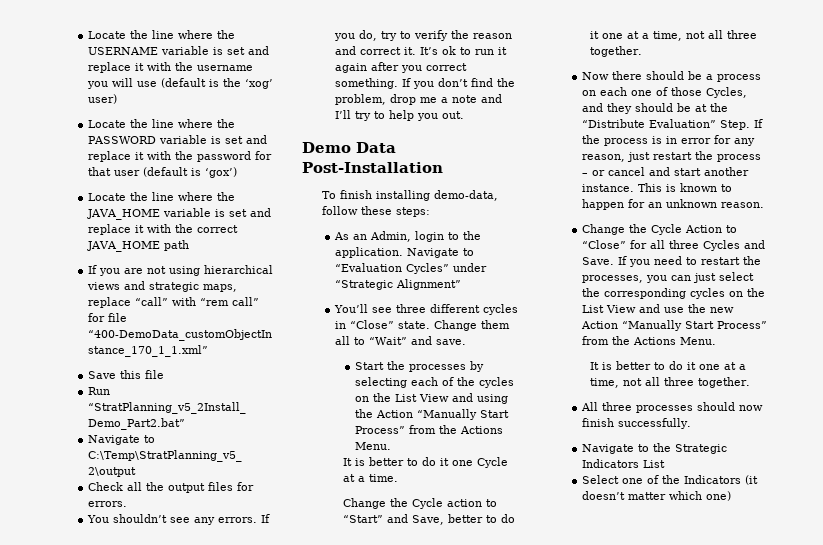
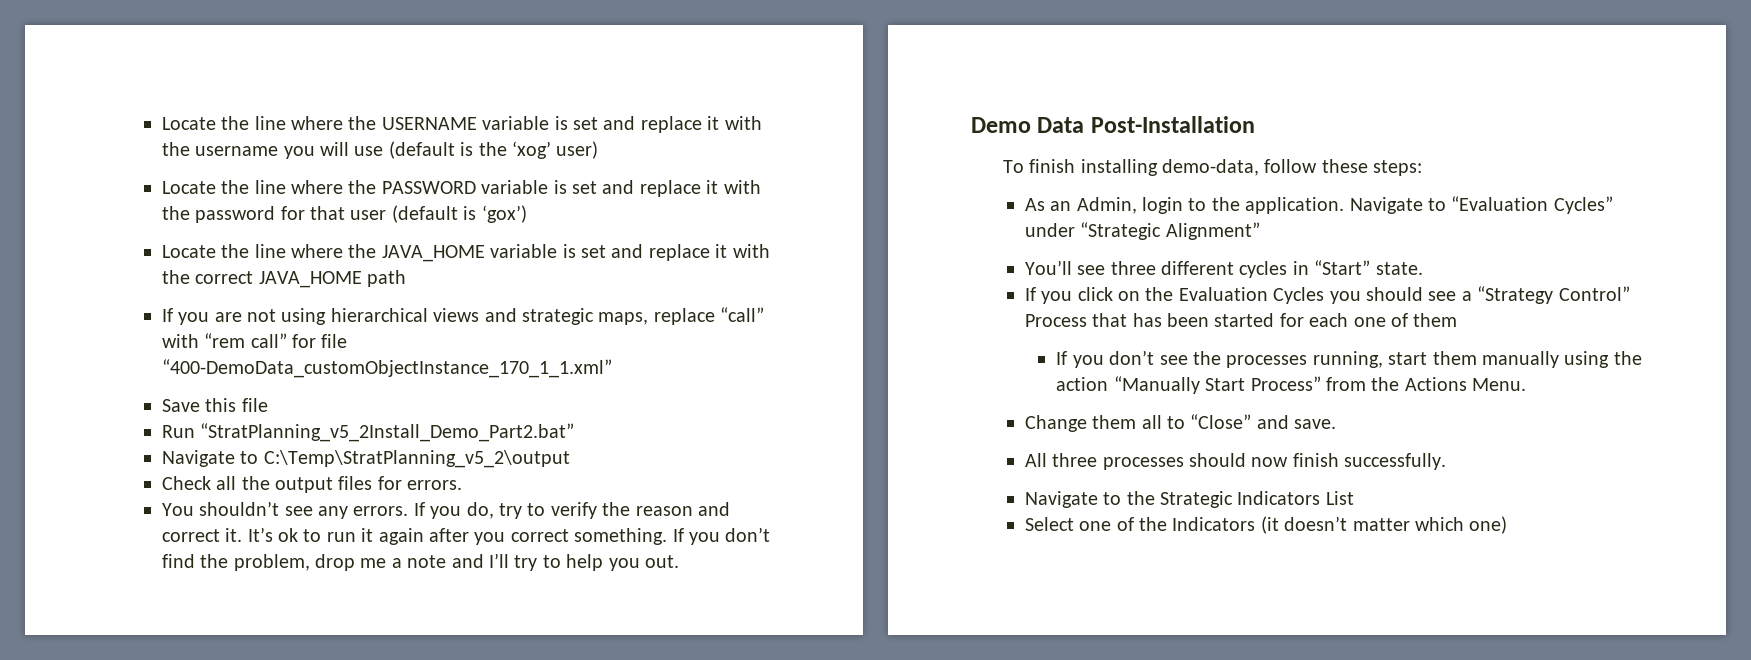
[349,320,394,329] “Close” -> [1314,260,1371,275] “Start”
[433,320,510,331] [334,336,466,345] [355,361,485,372] [355,377,515,388] [355,393,474,402] Change them all to “Wait” and save. // Start the processes by selecting each of the cycles on the List View and -> [1024,286,1630,304] [1024,313,1458,327] [1056,350,1560,368] // If you click on the Evaluation Cycles you should see a “Strategy Control” Process that has been started for each one of them // If you don’t see the processes running, start them manually
[376,409,510,420] [355,425,504,434] [355,442,392,450] [342,457,508,468] [342,474,398,482] [342,498,497,509] [342,514,515,525] [589,30,757,41] [589,46,642,57] [581,71,761,82] [581,87,747,98] [581,103,728,114] [581,119,763,130] [581,135,755,146] [581,151,761,162] [581,167,749,176] [581,183,732,192] [581,199,764,210] [581,224,737,235] [581,240,765,251] [581,256,761,267] [581,272,754,283] [581,288,765,299] [581,304,734,313] [580,320,767,331] [581,336,716,345] [589,361,746,370] [589,377,750,388] Action “Manually Start Process” from the Actions Menu. // It is better to do it one Cycle at a time. // Change the Cycle action to “Start” and Save, better to do it one at a time, not all three together. // Now there should be a process on each one of those Cycles, and they should be at the “Distribute Evaluation” Step. If the process is in error for any reason, just restart the process – or cancel and start another instance. This is known to happen for an unknown reason. // Change the Cycle Action to “Close” for all three Cycles and Save. If you need to restart the processes, you can just select the corresponding cycles on the List View and use the new Action “Manually Start Process” from the Actions Menu. // It is better to do it one at a time, not all three together. -> [1056,376,1527,394] [1024,414,1337,432] action “Manually Start Process” from the Actions Menu. // Change them all to “Close” and save.

